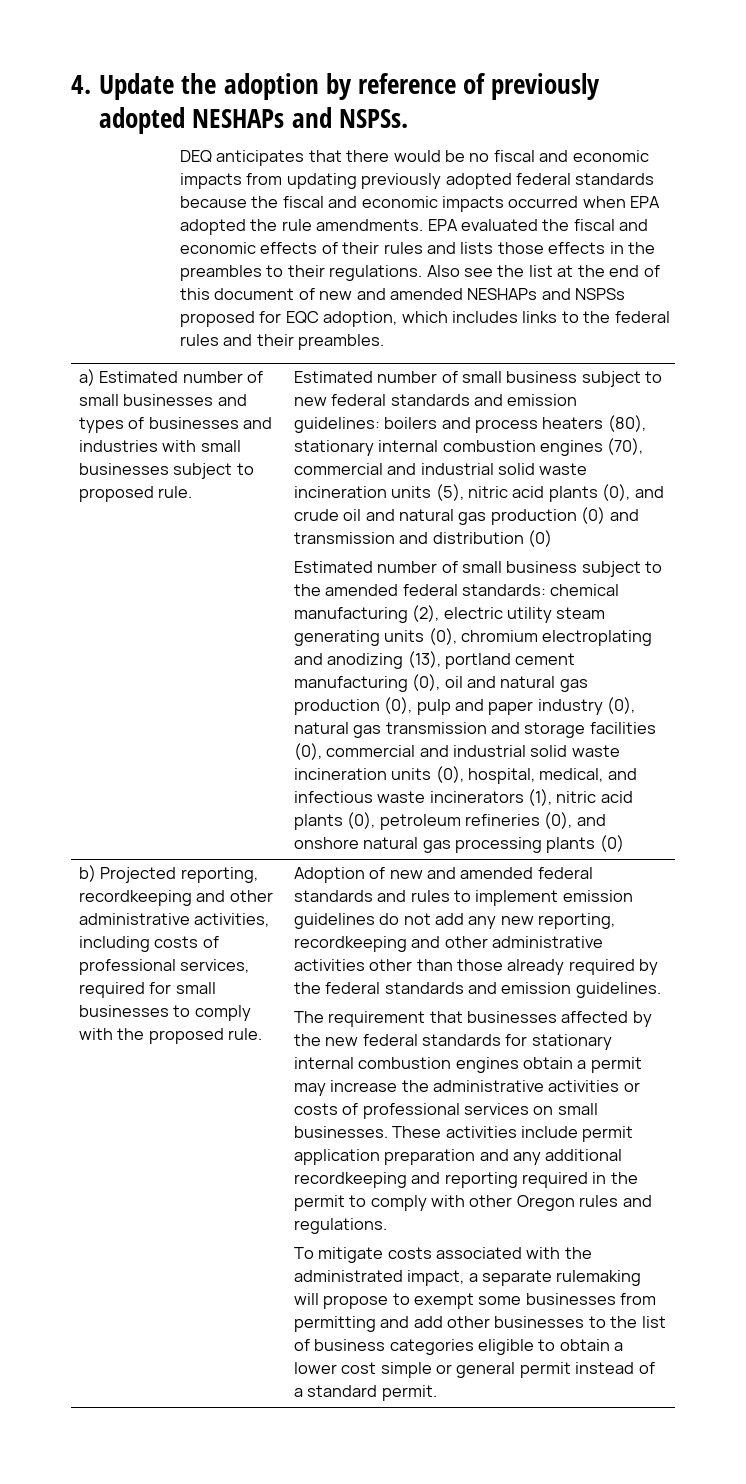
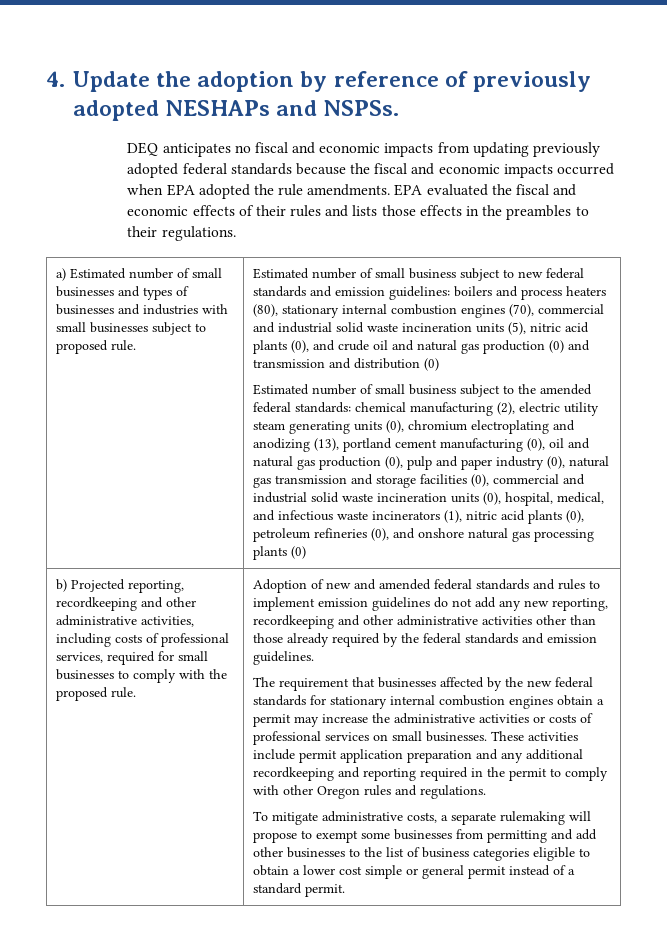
[308,150,466,162] that there would be -> (231, 150) none
[426,265,660,277] [179,288,626,300] [179,311,670,327] [179,334,385,350] Also see the list at the end of this document of new and amended NESHAPs and NSPSs proposed for EQC adoption, which includes links to the federal rules and their preambles. -> (236, 233) none
[387,1247,592,1259] [293,1270,465,1286] costs associated with the administrated impact, -> [322,811,438,823] administrative costs,

